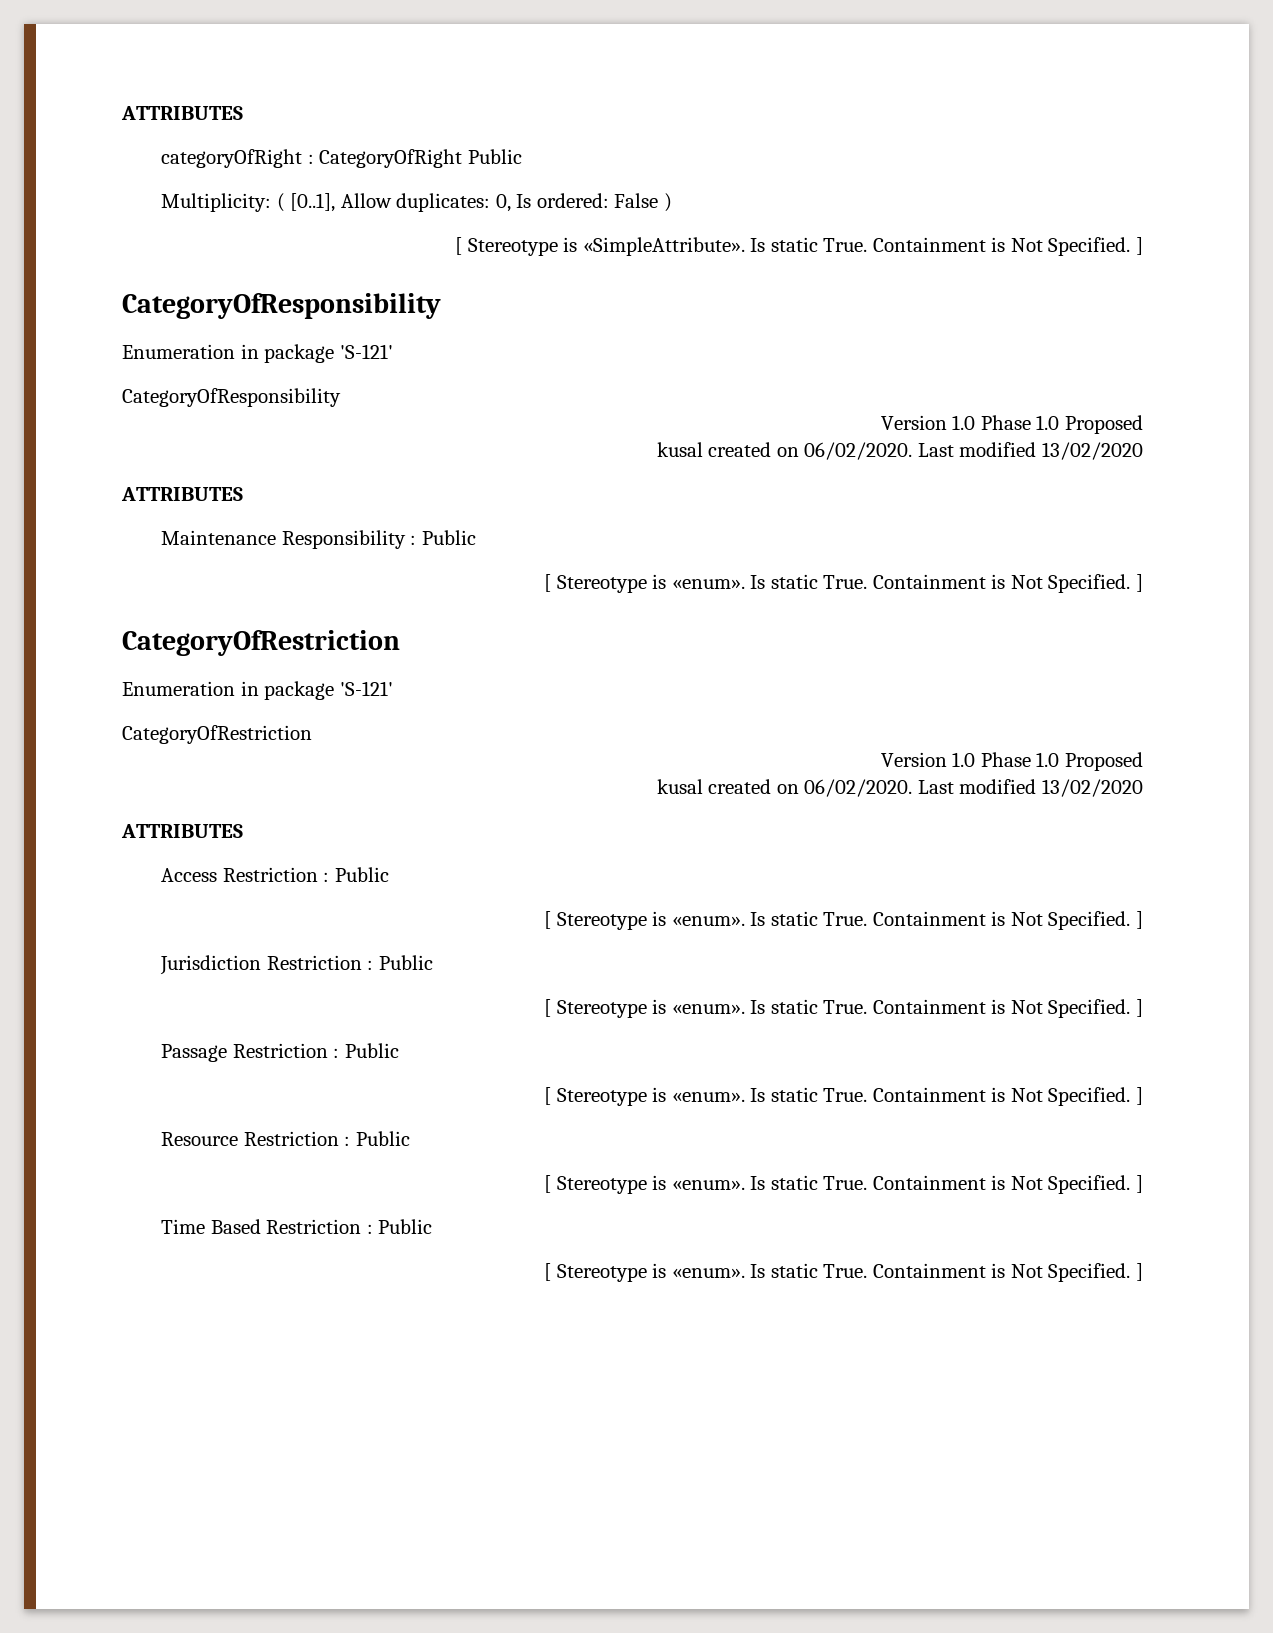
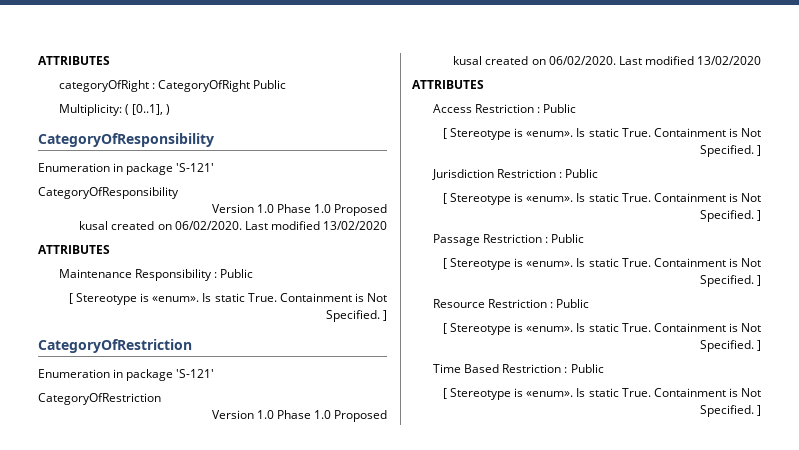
[340,193,672,212] [455,237,1143,256] Allow duplicates: 0, Is ordered: False ) // [ Stereotype is «SimpleAttribute». Is static True. Containment is Not Specified. ] -> [166,104,171,115] )

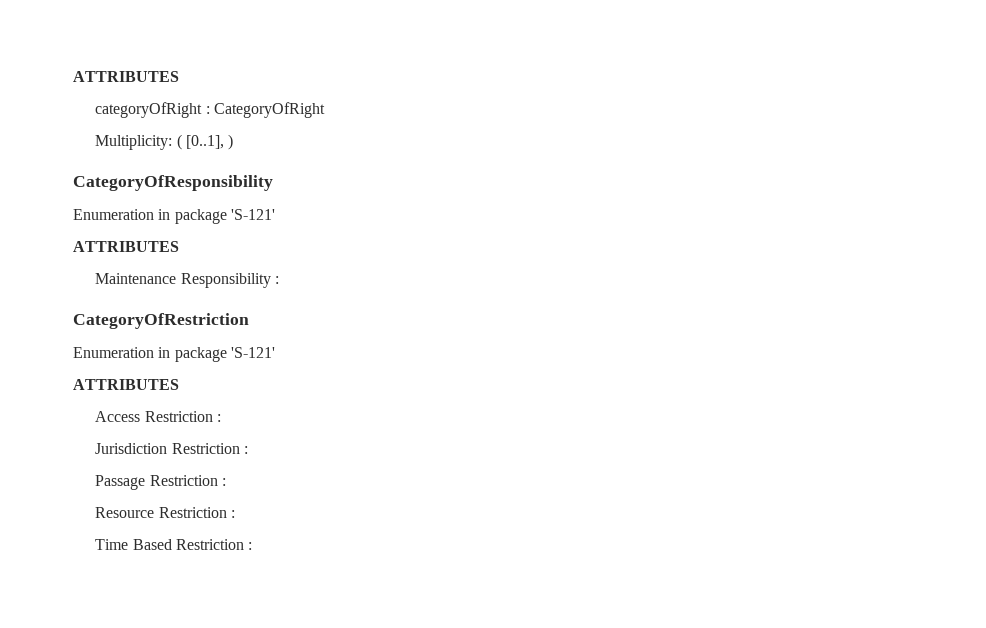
[253,80,287,89] Public -> (325, 110) none
[38,187,179,199] [211,204,387,216] [79,221,387,230] [38,245,110,254] [59,269,254,281] [69,293,387,305] [325,310,387,322] CategoryOfResponsibility // Version 1.0 Phase 1.0 Proposed // kusal created on 06/02/2020. Last modified 13/02/2020 // ATTRIBUTES // Maintenance Responsibility : Public // [ Stereotype is «enum». Is static True. Containment is Not Specified. ] -> [73,241,179,252] [95,273,279,288] ATTRIBUTES // Maintenance Responsibility :
[38,393,161,405] [211,410,387,422] [453,56,761,65] [412,80,484,89] [433,104,577,113] [443,128,761,140] [699,145,761,157] [432,169,599,180] [443,193,761,205] [699,210,761,222] [433,234,585,246] [443,258,761,270] [699,275,761,287] [433,299,590,308] [443,323,761,335] [699,340,761,352] [433,364,604,373] [443,388,761,400] [699,405,761,417] CategoryOfRestriction // Version 1.0 Phase 1.0 Proposed // kusal created on 06/02/2020. Last modified 13/02/2020 // ATTRIBUTES // Access Restriction : Public // [ Stereotype is «enum». Is static True. Containment is Not Specified. ] // Jurisdiction Restriction : Public // [ Stereotype is «enum». Is static True. Containment is Not Specified. ] // Passage Restriction : Public // [ Stereotype is «enum». Is static True. Containment is Not Specified. ] // Resource Restriction : Public // [ Stereotype is «enum». Is static True. Containment is Not Specified. ] // Time Based Restriction : Public // [ Stereotype is «enum». Is static True. Containment is Not Specified. ] -> [73,379,179,390] [95,411,221,422] [95,443,248,454] [95,475,226,490] [95,507,235,518] [95,539,253,550] ATTRIBUTES // Access Restriction : // Jurisdiction Restriction : // Passage Restriction : // Resource Restriction : // Time Based Restriction :

